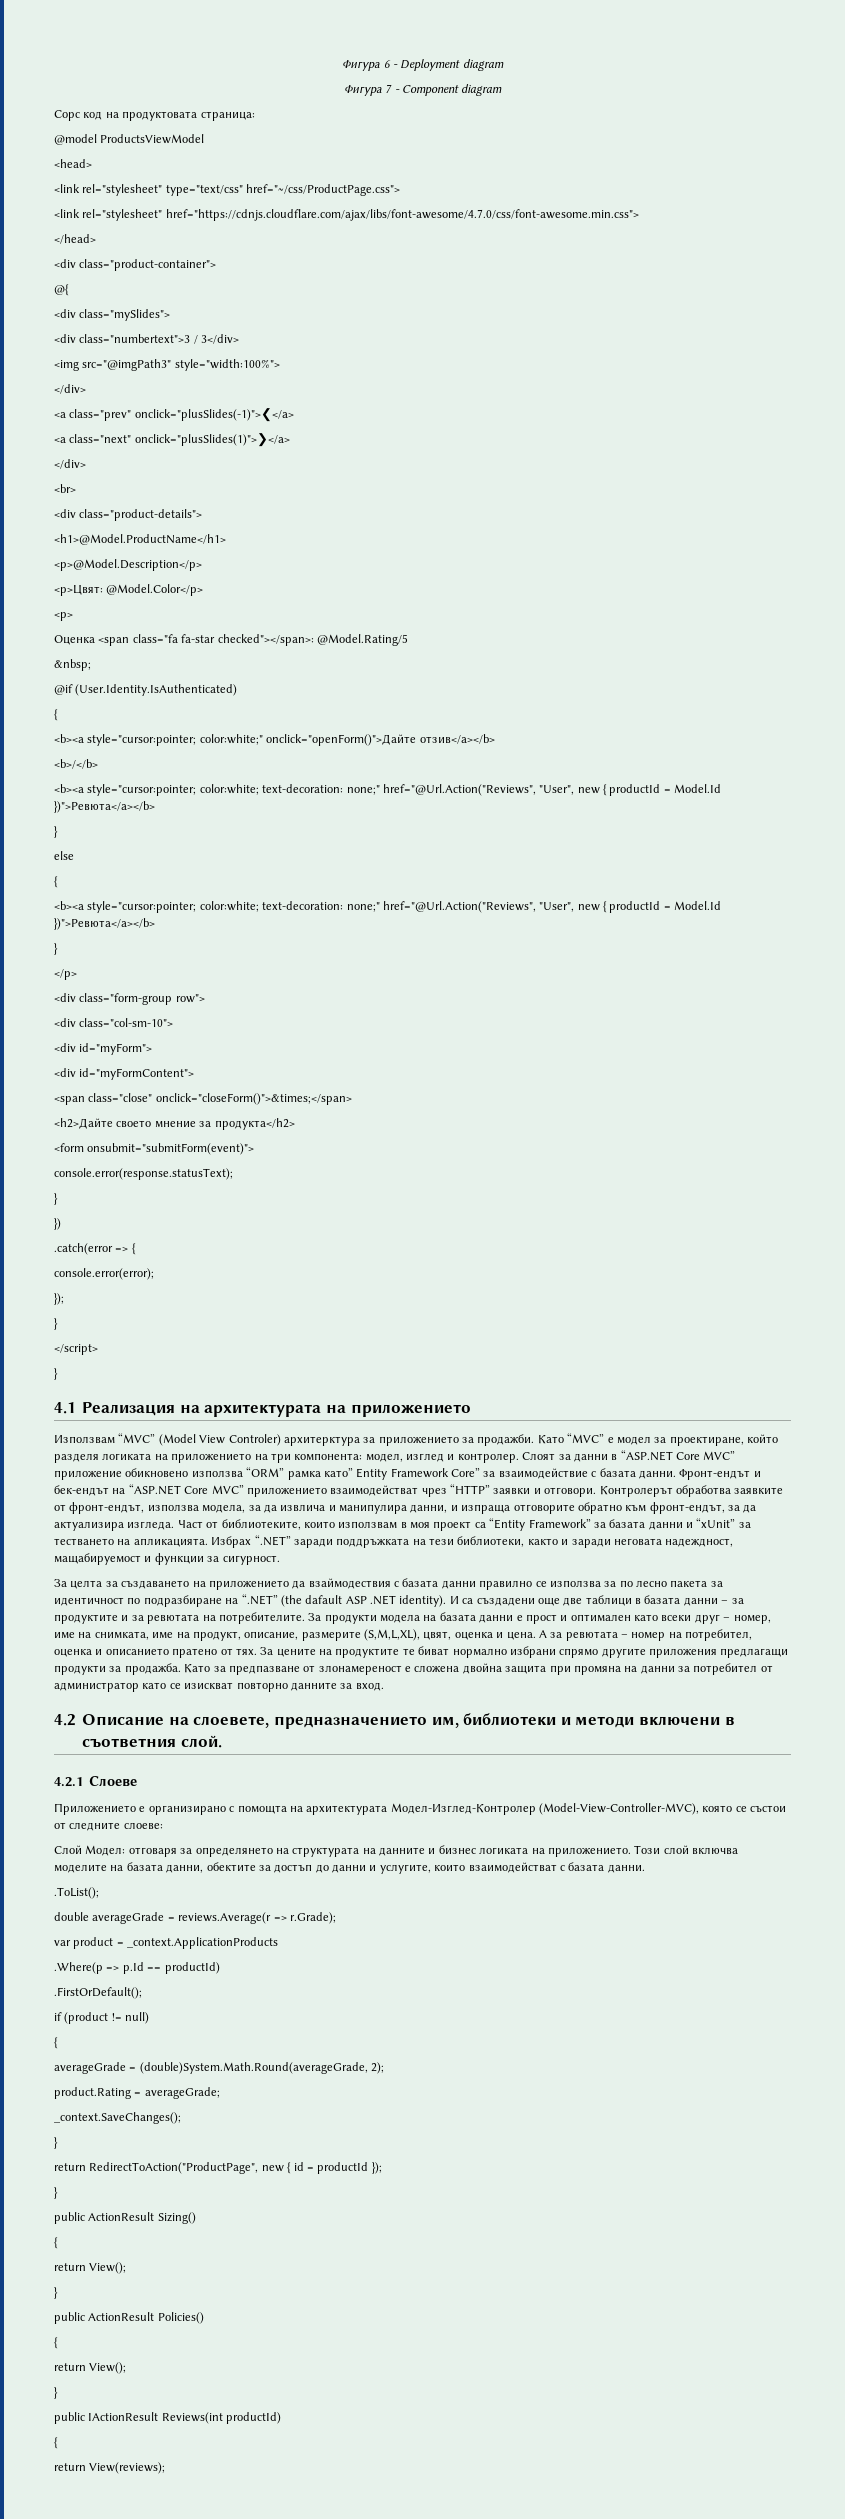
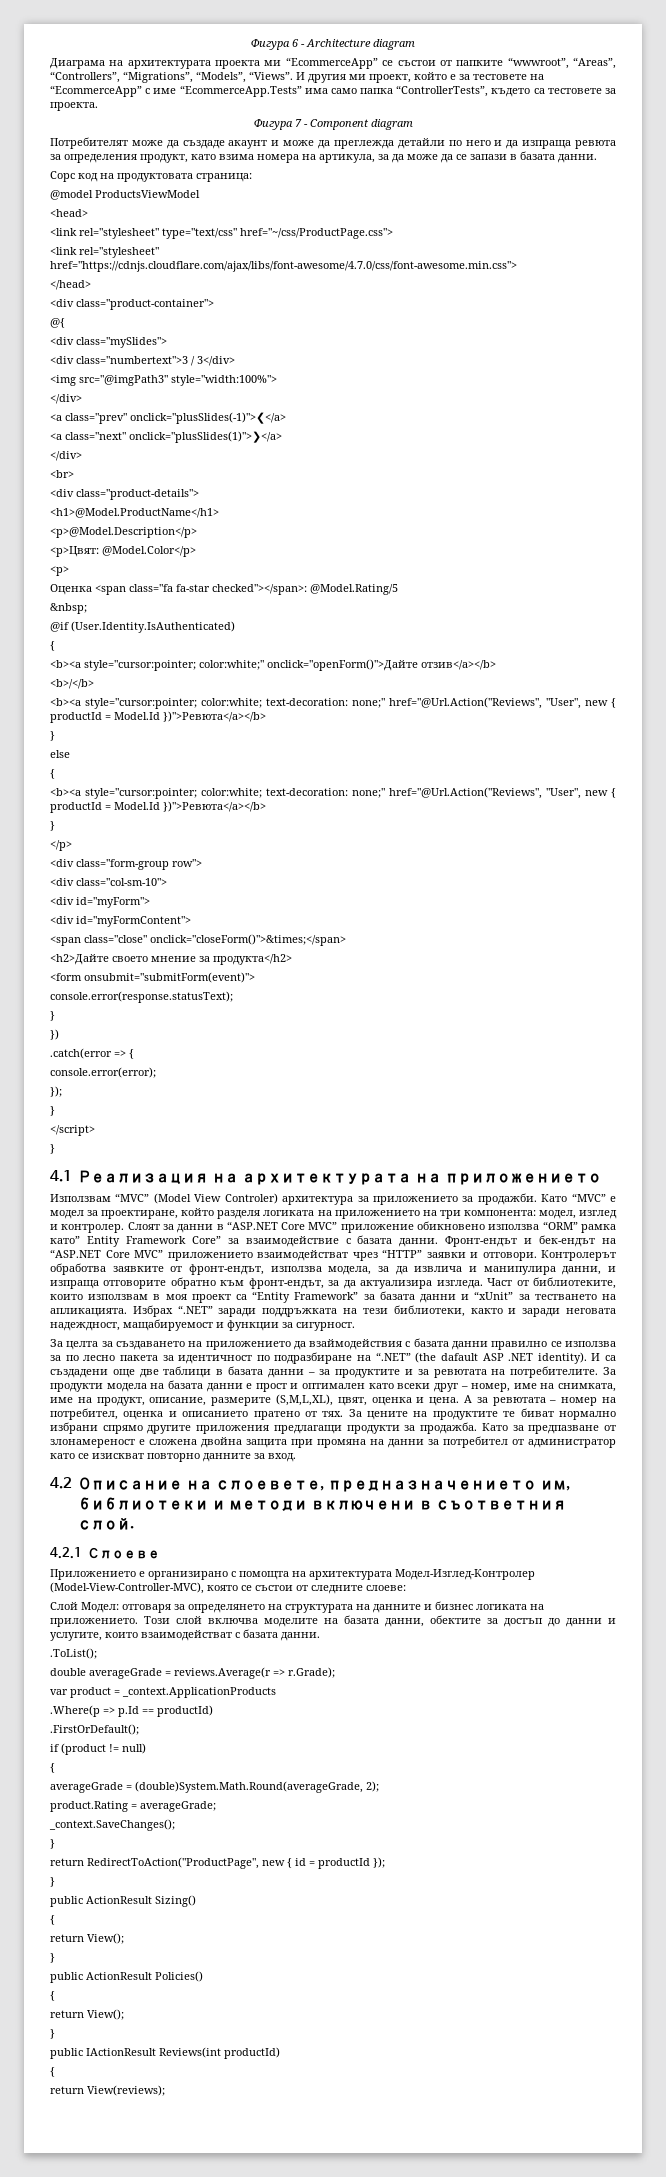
[400,59,504,71] Deployment diagram -> [306,39,415,50] [50,57,617,69] [50,71,544,83] [50,85,616,97] [50,102,98,111] Architecture diagram // Диаграма на архитектурата проекта ми “EcommerceApp” се състои от папките “wwwroot”, “Areas”, “Controllers”, “Migrations”, “Models”, “Views”. И другия ми проект, който е за тестовете на “EcommerceApp” с име “EcommerceApp.Tests” има само папка “ControllerTests”, където са тестовете за проекта.
(503, 90) none -> [50,137,617,149] [50,151,597,163] // Потребителят може да създаде акаунт и може да преглежда детайли по него и да изпраща ревюта за определения продукт, като взима номера на артикула, за да може да се запази в базата данни.
[283,1436,360,1446] архитерктура -> [282,1196,354,1205] архитектура
[308,1578,391,1589] взаймодествия -> [309,1339,403,1350] взаймодействия

